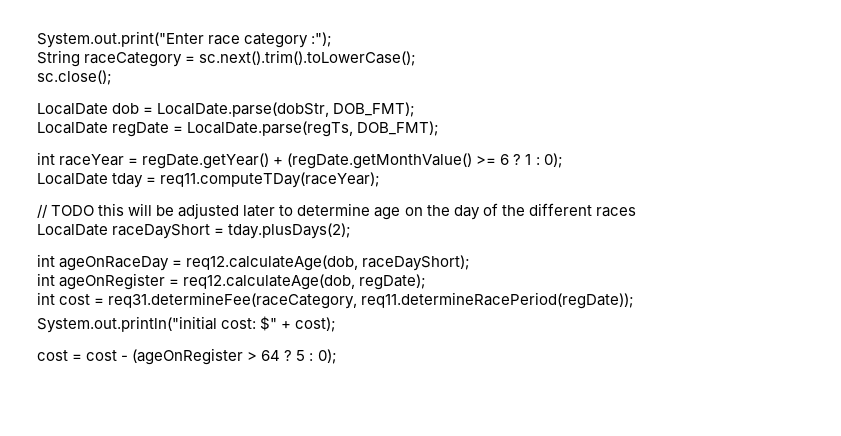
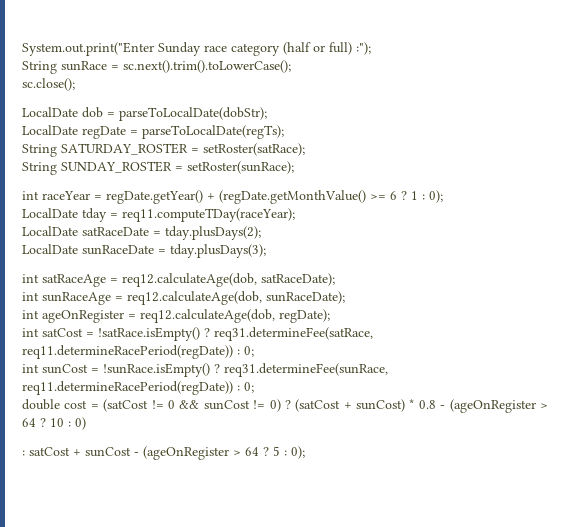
(204, 39) none -> [158,42,201,56] Sunday
(309, 40) none -> [283,42,352,55] (half or full)
[84,52,183,67] raceCategory -> [61,61,107,71] sunRace
[157,102,416,117] LocalDate.parse(dobStr, DOB_FMT); -> [119,107,267,121] parseToLocalDate(dobStr);
[187,121,440,137] LocalDate.parse(regTs, DOB_FMT); -> [142,125,284,139] [22,143,305,157] [22,161,294,175] parseToLocalDate(regTs); // String SATURDAY_ROSTER = setRoster(satRace); // String SUNDAY_ROSTER = setRoster(sunRace);
[37,203,636,220] [37,224,211,239] // // TODO this will be adjusted later to determine age on the day of the different races // LocalDate raceDayShort -> [22,226,149,236] // LocalDate satRaceDate
[37,254,471,271] // int ageOnRaceDay = req12.calculateAge(dob, raceDayShort); -> [22,244,266,258] [22,273,335,287] [22,291,345,305] // LocalDate sunRaceDate = tday.plusDays(3); // int satRaceAge = req12.calculateAge(dob, satRaceDate); // int sunRaceAge = req12.calculateAge(dob, sunRaceDate);
[59,292,635,309] [37,316,337,333] [37,350,118,361] cost = req31.determineFee(raceCategory, req11.determineRacePeriod(regDate)); // System.out.println("initial cost: $" + cost); // cost = cost -> [42,327,373,341] [22,345,254,359] [22,363,388,377] [22,381,254,395] [22,399,549,413] [22,417,86,430] [22,447,131,457] satCost = !satRace.isEmpty() ? req31.determineFee(satRace, req11.determineRacePeriod(regDate)) : 0; // int sunCost = !sunRace.isEmpty() ? req31.determineFee(sunRace, req11.determineRacePeriod(regDate)) : 0; // double cost = (satCost != 0 && sunCost != 0) ? (satCost + sunCost) * 0.8 - (ageOnRegister > 64 ? 10 : 0) // : satCost + sunCost

